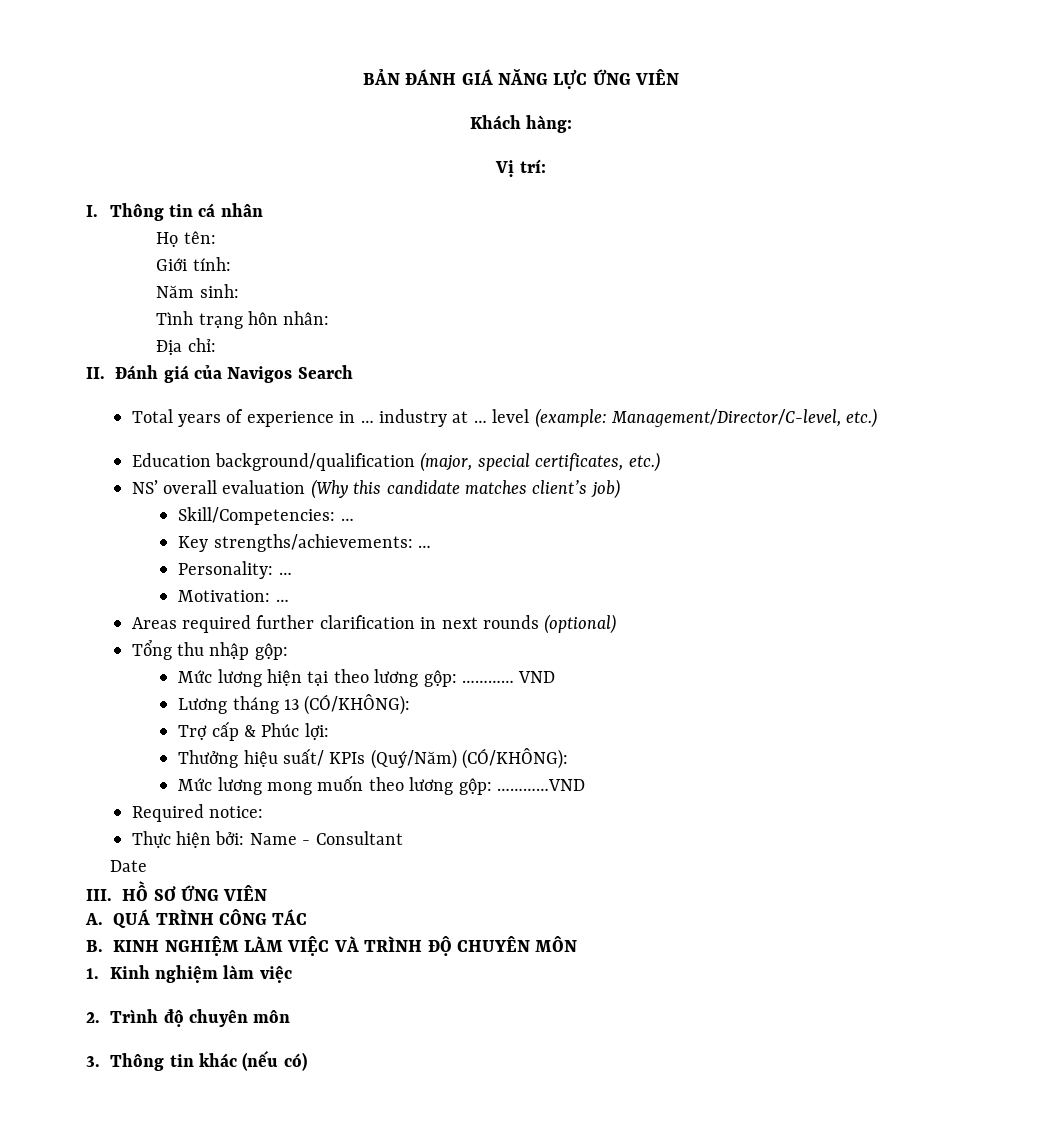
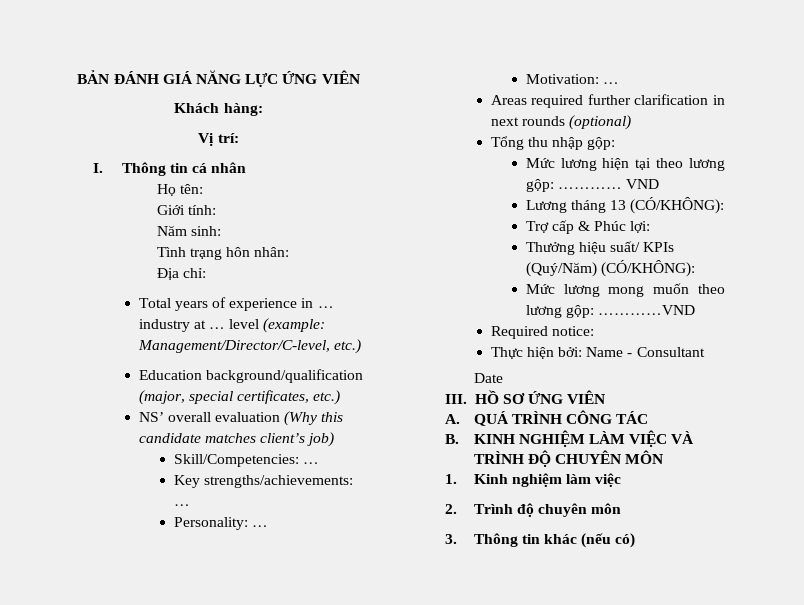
[86,365,353,383] // II. Đánh giá của Navigos Search -> (206, 273) none

